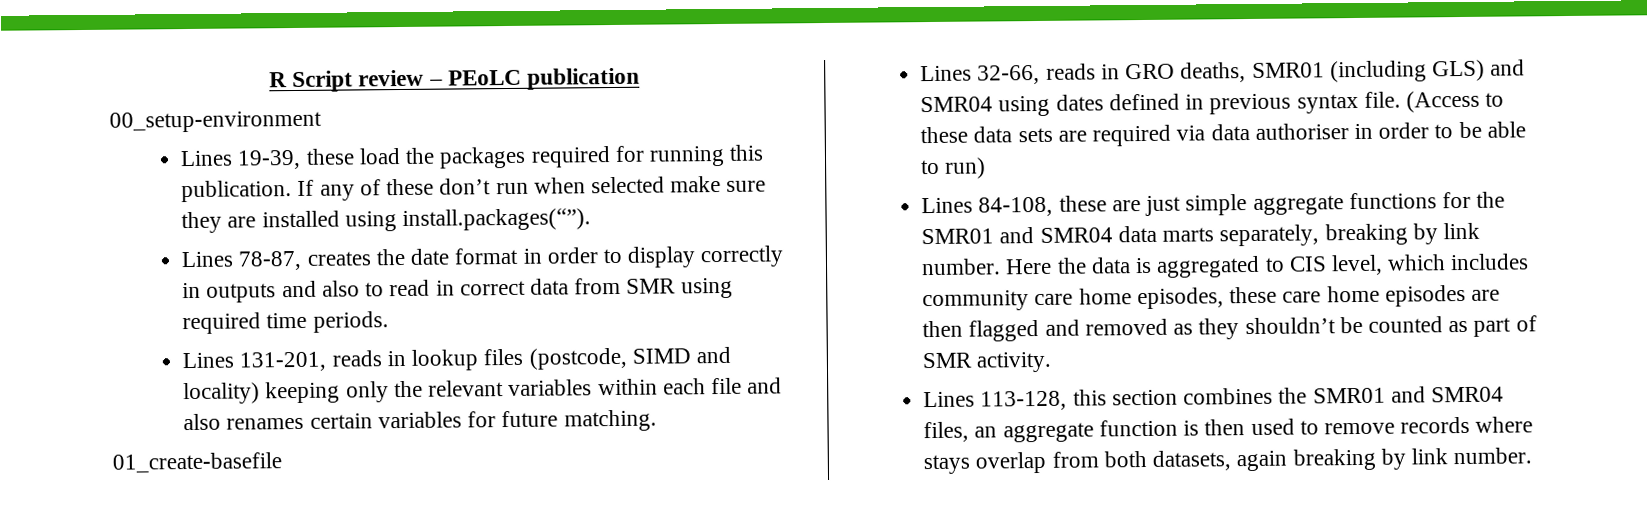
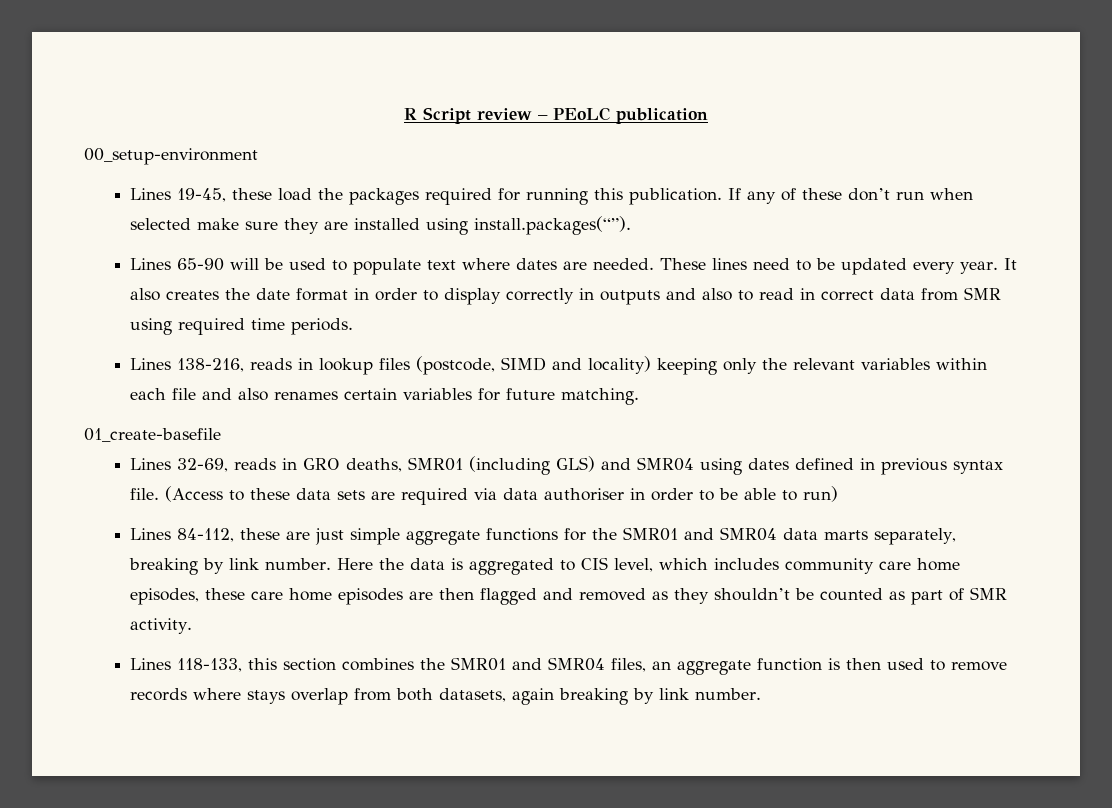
[237,149,302,170] 19-39, -> [177,188,227,202] 19-45,
[238,250,303,271] 78-87, -> [177,258,1018,275] [130,288,161,301] 65-90 will be used to populate text where dates are needed. These lines need to be updated every year. It also
[239,351,327,372] 131-201, -> [177,358,245,372] 138-216,
[977,64,1041,85] 32-66, -> [177,458,229,472] 32-69,
[978,196,1054,217] 84-108, -> [177,528,235,542] 84-112,
[980,390,1068,411] 113-128, -> [177,658,243,672] 118-133,

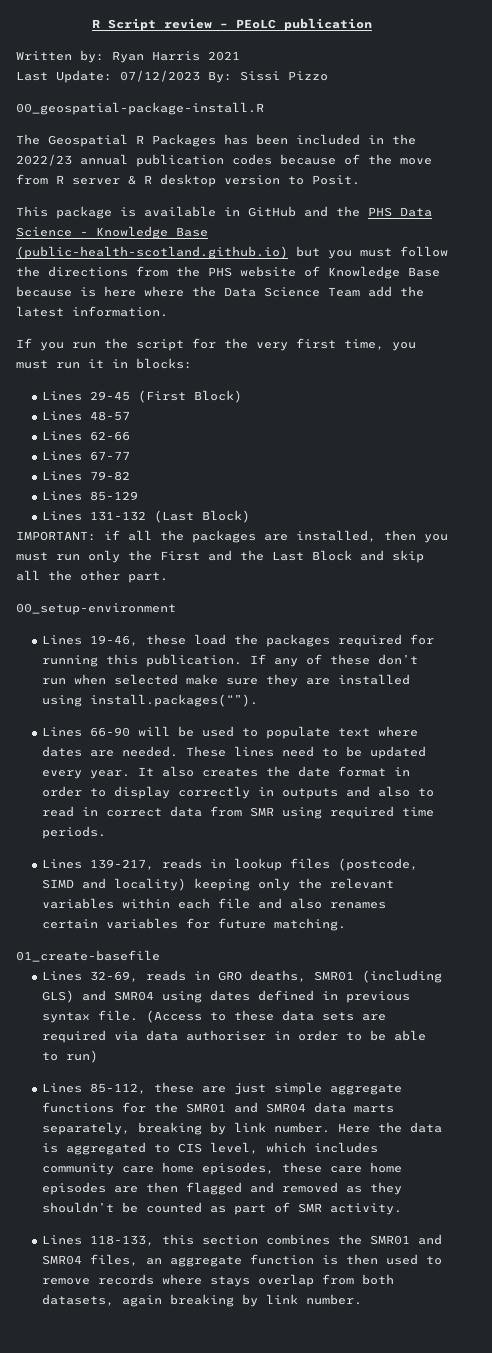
(708, 116) none -> [16,50,240,63] [16,70,328,83] [16,102,264,115] [16,134,416,147] [16,154,432,167] [16,174,360,187] [16,206,432,219] [16,226,208,239] [16,246,448,259] [16,266,440,279] [16,286,424,297] [16,306,168,317] [16,338,416,351] [16,358,192,369] [42,390,243,403] [42,411,131,421] [42,431,131,441] [42,451,131,461] [42,471,131,481] [42,491,139,501] [42,510,251,523] [16,530,448,543] [16,550,424,563] [16,570,168,583] // Written by: Ryan Harris 2021 // Last Update: 07/12/2023 By: Sissi Pizzo // 00_geospatial-package-install.R // The Geospatial R Packages has been included in the 2022/23 annual publication codes because of the move from R server & R desktop version to Posit. // This package is available in GitHub and the PHS Data Science - Knowledge Base (public-health-scotland.github.io) but you must follow the directions from the PHS website of Knowledge Base because is here where the Data Science Team add the latest information. // If you run the script for the very first time, you must run it in blocks: // Lines 29-45 (First Block) // Lines 48-57 // Lines 62-66 // Lines 67-77 // Lines 79-82 // Lines 85-129 // Lines 131-132 (Last Block) // IMPORTANT: if all the packages are installed, then you must run only the First and the Last Block and skip all the other part.
[177,188,227,202] 19-45, -> [90,635,139,646] 19-46,
[177,258,225,271] 65-90 -> [90,727,131,737] 66-90
[177,358,245,372] 138-216, -> [90,859,155,870] 139-217,
[177,528,235,542] 84-112, -> [90,1083,147,1094] 85-112,

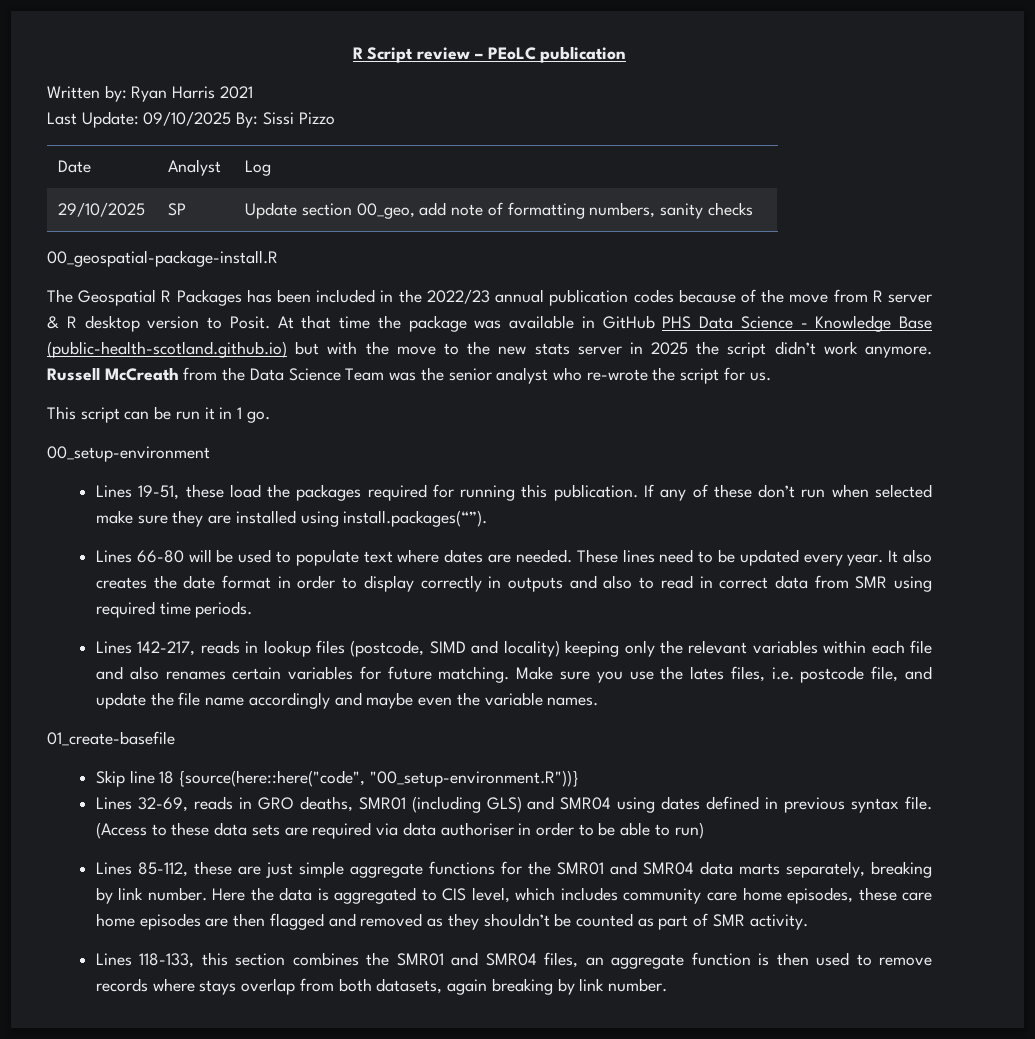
[120,70,200,82] 07/12/2023 -> [143,111,232,126] 09/10/2025
(328, 76) none -> [58,160,92,173] [168,159,222,176] [245,160,272,176] [58,202,146,217] [168,203,187,216] [245,202,753,219] // Date | Analyst | Log // 29/10/2025 | SP | Update section 00_geo, add note of formatting numbers, sanity checks
[16,206,136,219] // This package is -> [277,315,502,332] At that time the package was
[304,206,360,217] and the -> (655, 322) none
[328,246,448,259] [16,266,440,279] [16,286,424,297] [16,306,168,317] [16,338,416,351] [16,358,192,369] [42,390,243,403] [42,411,131,421] [42,431,131,441] [42,451,131,461] [42,471,131,481] [42,491,139,501] [42,510,251,523] [16,530,448,543] [16,550,424,563] [16,570,168,583] you must follow the directions from the PHS website of Knowledge Base because is here where the Data Science Team add the latest information. // If you run the script for the very first time, you must run it in blocks: // Lines 29-45 (First Block) // Lines 48-57 // Lines 62-66 // Lines 67-77 // Lines 79-82 // Lines 85-129 // Lines 131-132 (Last Block) // IMPORTANT: if all the packages are installed, then you must run only the First and the Last Block and skip all the other part. -> [327,341,932,358] [47,367,771,384] [47,406,270,423] with the move to the new stats server in 2025 the script didn’t work anymore. Russell McCreath from the Data Science Team was the senior analyst who re-wrote the script for us. // This script can be run it in 1 go.
[90,635,139,646] 19-46, -> [138,485,180,500] 19-51,
[90,727,131,737] 66-90 -> [136,550,184,563] 66-80
[90,859,155,870] 139-217, -> [137,641,196,656] 142-217,
[16,950,160,962] // 01_create-basefile -> [516,666,932,683] [95,692,599,709] [47,731,175,746] [95,770,579,787] Make sure you use the lates files, i.e. postcode file, and update the file name accordingly and maybe even the variable names. // 01_create-basefile // Skip line 18 {source(here::here("code", "00_setup-environment.R"))}

